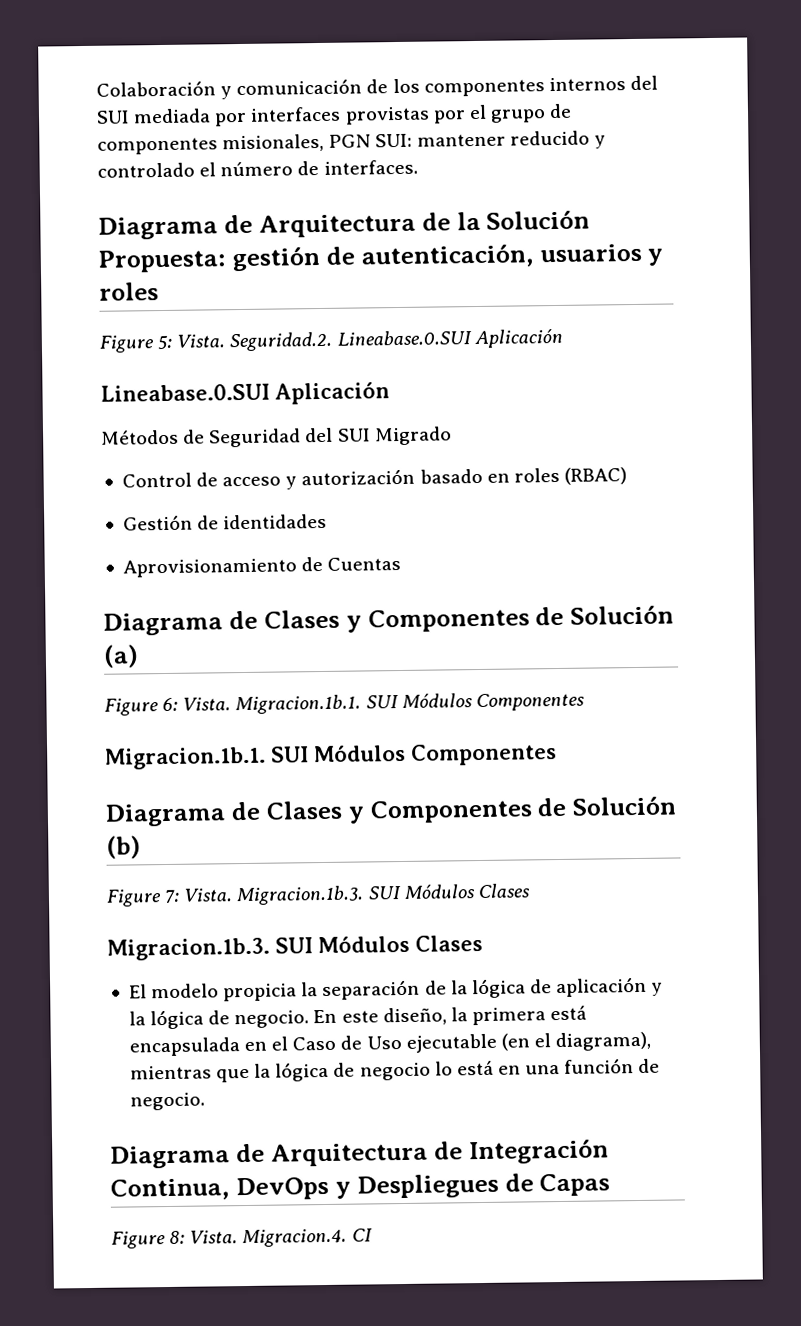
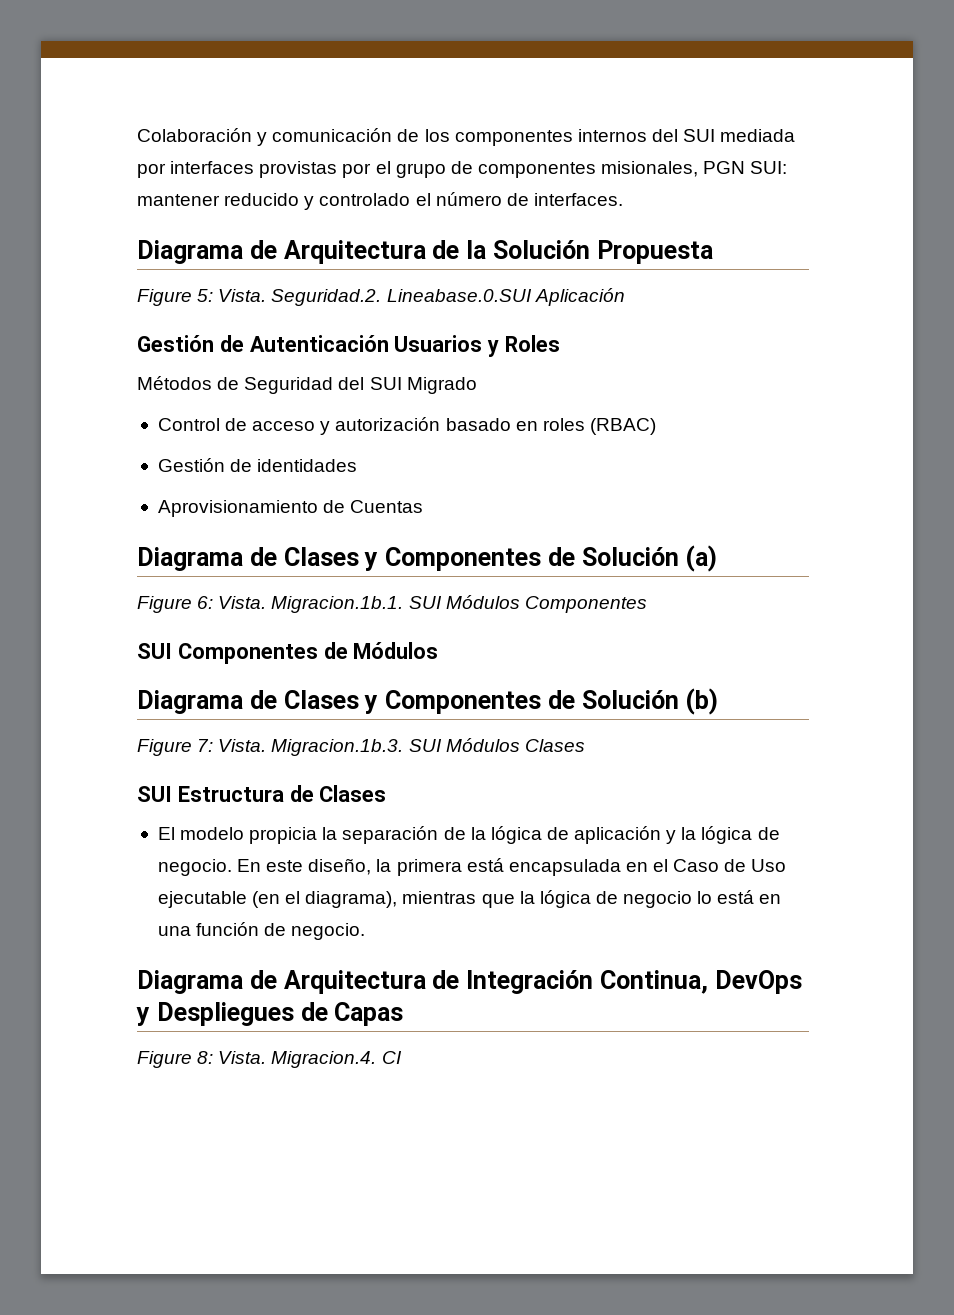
[98,243,664,273] [99,282,159,301] Propuesta: gestión de autenticación, usuarios y roles -> [596,240,713,264] Propuesta
[100,381,390,405] Lineabase.0.SUI Aplicación -> [137,335,561,357] Gestión de Autenticación Usuarios y Roles
[105,743,557,770] Migracion.1b.1. SUI Módulos Componentes -> [137,642,439,664] SUI Componentes de Módulos
[107,934,410,961] Migracion.1b.3. SUI Módulos -> [137,785,314,802] SUI Estructura de

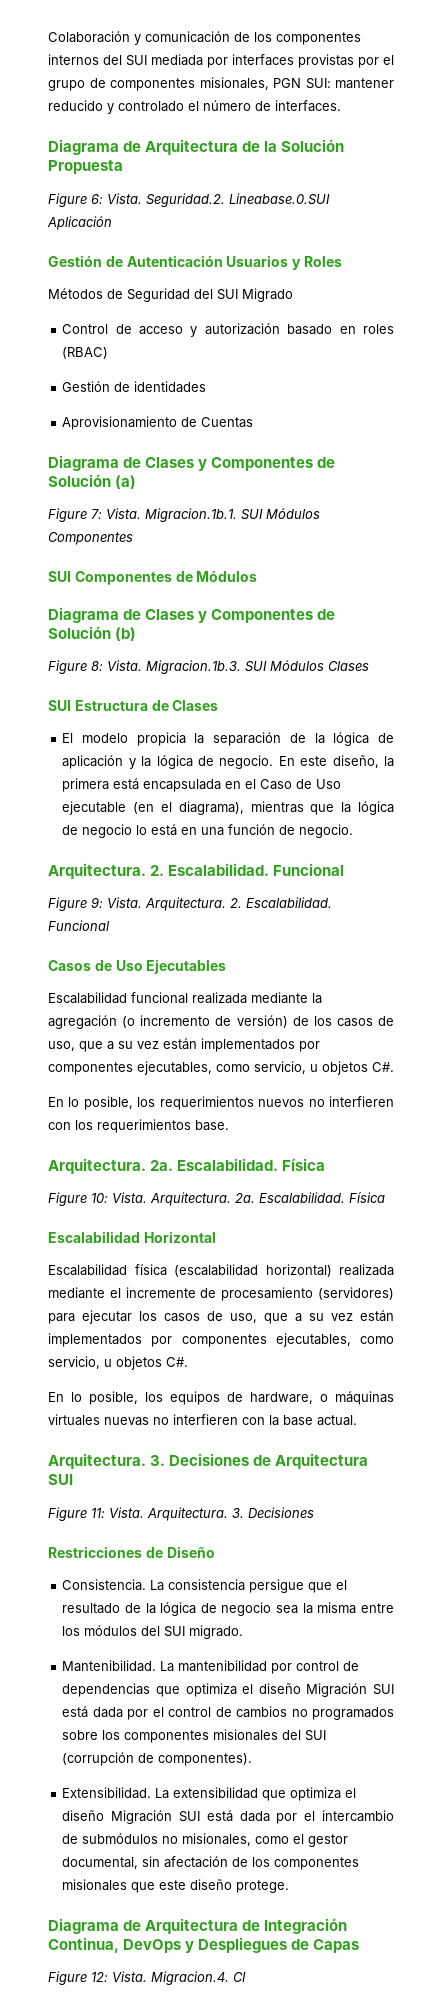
[197,289,214,302] 5: -> [91,194,103,204] 6:
[197,596,214,609] 6: -> [91,509,102,519] 7:
[197,739,214,752] 7: -> [91,661,103,671] 8:
(366, 931) none -> [48,863,345,879] [48,897,332,911] [48,920,110,931] [48,959,227,974] [48,992,322,1004] [48,1015,394,1029] [48,1038,320,1052] [48,1061,394,1075] [48,1096,394,1110] [48,1119,229,1133] [48,1158,326,1174] [48,1192,385,1206] [48,1231,216,1243] [48,1264,394,1277] [48,1287,395,1301] [48,1310,394,1324] [48,1333,394,1347] [48,1356,188,1370] [48,1391,394,1405] [48,1414,357,1426] [48,1453,369,1469] [48,1474,73,1485] [48,1507,314,1521] [48,1546,215,1558] [62,1579,348,1593] [62,1602,394,1616] [62,1625,244,1639] [62,1660,360,1674] [62,1683,394,1697] [62,1706,394,1720] [62,1729,327,1743] [62,1752,253,1766] [62,1787,357,1801] [62,1810,394,1824] [62,1833,349,1847] [62,1856,360,1870] [62,1879,290,1893] // Arquitectura. 2. Escalabilidad. Funcional // Figure 9: Vista. Arquitectura. 2. Escalabilidad. Funcional // Casos de Uso Ejecutables // Escalabilidad funcional realizada mediante la agregación (o incremento de versión) de los casos de uso, que a su vez están implementados por componentes ejecutables, como servicio, u objetos C#. // En lo posible, los requerimientos nuevos no interfieren con los requerimientos base. // Arquitectura. 2a. Escalabilidad. Física // Figure 10: Vista. Arquitectura. 2a. Escalabilidad. Física // Escalabilidad Horizontal // Escalabilidad física (escalabilidad horizontal) realizada mediante el incremente de procesamiento (servidores) para ejecutar los casos de uso, que a su vez están implementados por componentes ejecutables, como servicio, u objetos C#. // En lo posible, los equipos de hardware, o máquinas virtuales nuevas no interfieren con la base actual. // Arquitectura. 3. Decisiones de Arquitectura SUI // Figure 11: Vista. Arquitectura. 3. Decisiones // Restricciones de Diseño // Consistencia. La consistencia persigue que el resultado de la lógica de negocio sea la misma entre los módulos del SUI migrado. // Mantenibilidad. La mantenibilidad por control de dependencias que optimiza el diseño Migración SUI está dada por el control de cambios no programados sobre los componentes misionales del SUI (corrupción de componentes). // Extensibilidad. La extensibilidad que optimiza el diseño Migración SUI está dada por el intercambio de submódulos no misionales, como el gestor documental, sin afectación de los componentes misionales que este diseño protege.
[197,1051,214,1064] 8: -> [91,1972,108,1982] 12:

